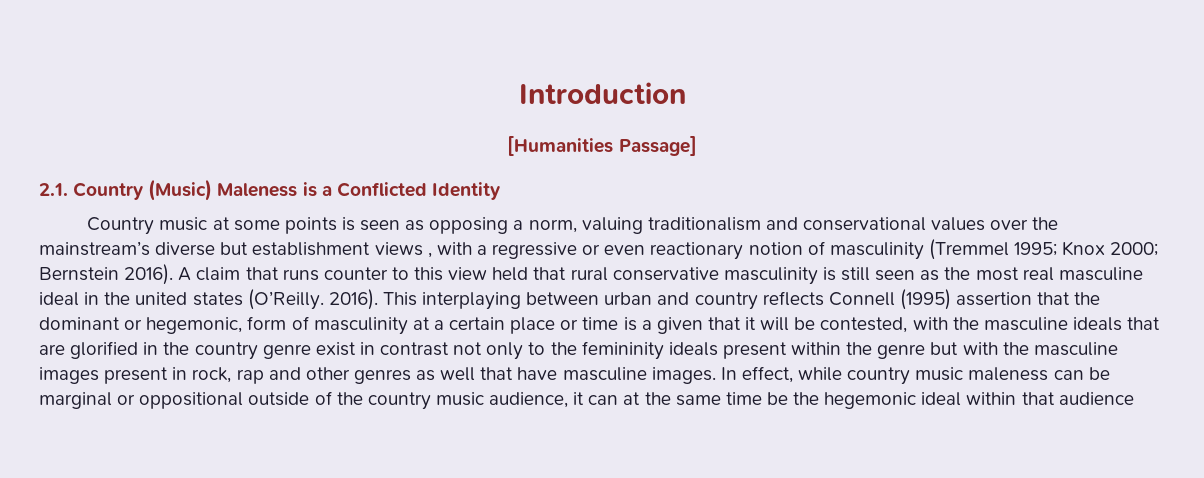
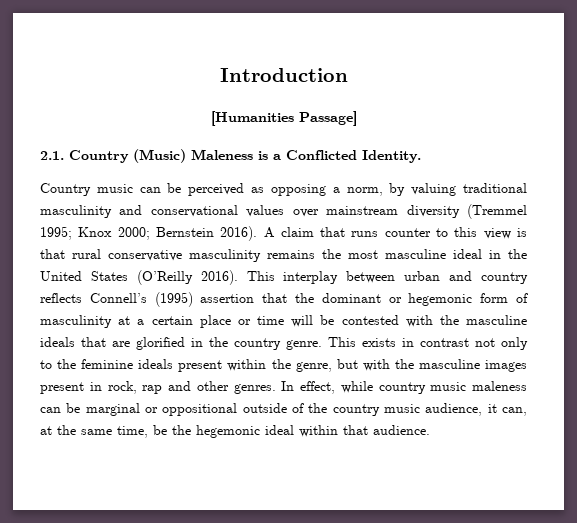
[431,182,500,200] Identity -> [362,150,421,163] Identity.
[212,217,1059,234] [39,241,924,260] at some points is seen as opposing a norm, valuing traditionalism and conservational values over the mainstream’s diverse but establishment views , with a regressive or even reactionary notion of masculinity -> [139,183,527,196] [40,205,460,218] can be perceived as opposing a norm, by valuing traditional masculinity and conservational values over mainstream diversity
[492,267,529,281] held -> [517,228,528,237] is
[822,267,940,281] is still seen as -> [267,250,315,259] remains
[1022,267,1054,281] real -> (378, 254) none
[135,289,324,310] united states (O’Reilly. -> [40,270,193,285] United States (O’Reilly
[422,292,522,310] interplaying -> [283,271,339,284] interplay
[828,292,895,306] Connell -> [89,293,147,303] Connell’s
[146,317,243,334] hegemonic, -> [408,293,473,306] hegemonic
[623,317,757,334] is a given that it -> (284, 320) none
[820,317,908,333] contested, -> [341,315,399,325] contested
[262,342,356,359] genre exist -> [286,337,396,350] genre. This exists
[581,341,664,360] femininity -> [81,359,134,369] feminine
[877,344,926,359] genre -> [295,362,332,372] genre,
[353,367,716,384] genres as well that have masculine images. -> [233,384,276,394] genres.
[588,395,619,405] can -> [501,407,527,416] can,
[725,392,762,405] time -> [117,426,148,438] time,
[1058,392,1134,405] audience -> [373,425,430,435] audience.

